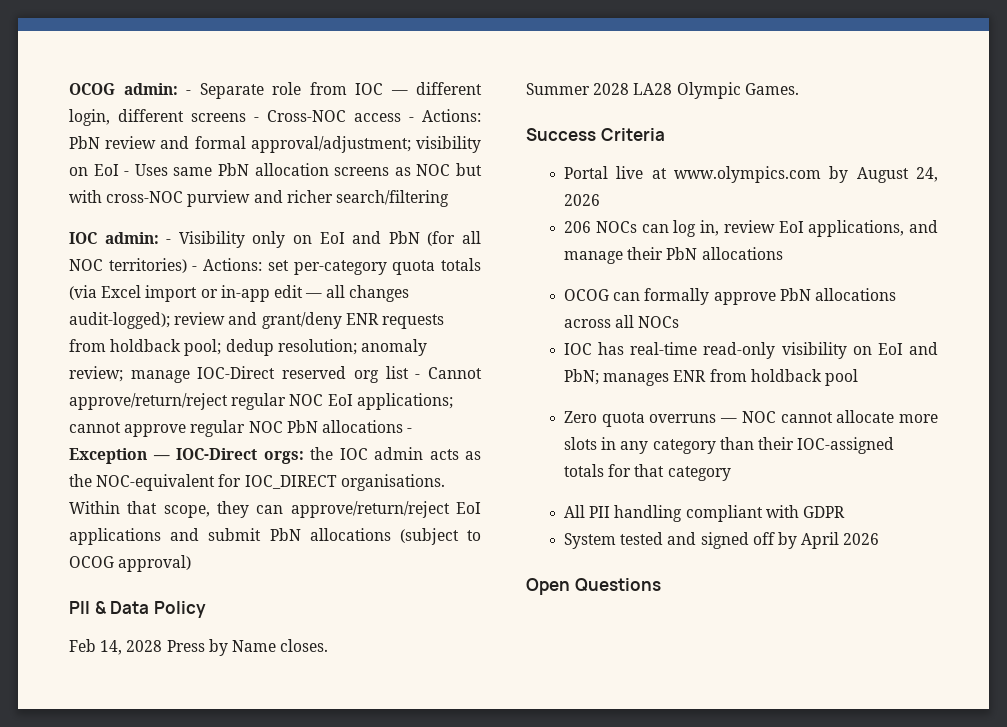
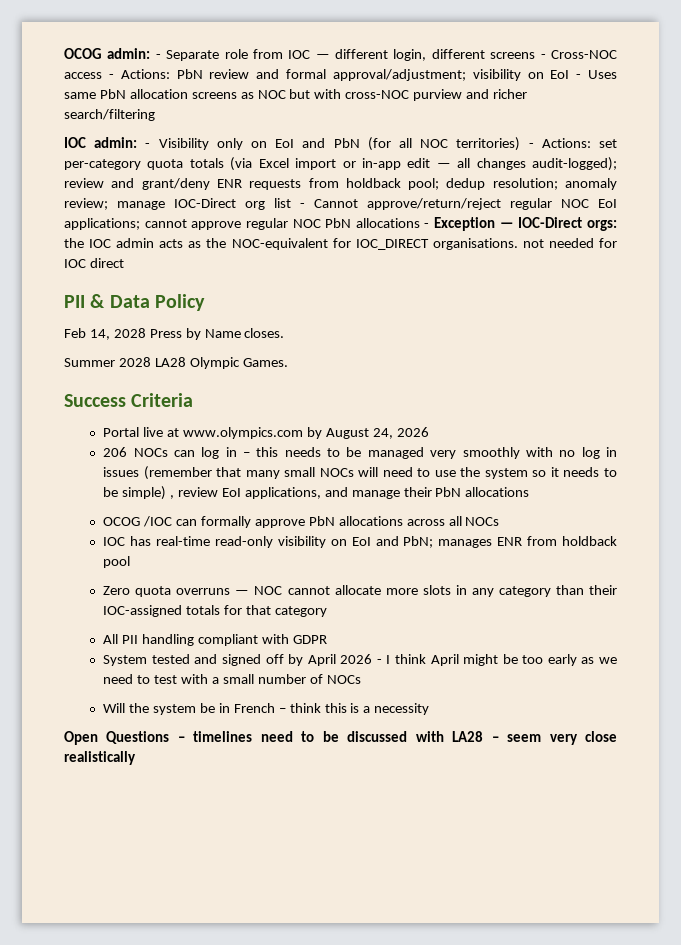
[282,366,347,379] reserved -> (236, 203) none
[69,501,481,518] [69,528,481,545] [69,555,192,572] Within that scope, they can approve/return/reject EoI applications and submit PbN allocations (subject to OCOG approval) -> [522,238,617,248] [64,258,124,268] not needed for IOC direct
[700,220,720,236] in, -> [225,447,618,459] [103,466,617,480] [103,486,175,500] in – this needs to be managed very smoothly with no log in issues (remember that many small NOCs will need to use the system so it needs to be simple) ,
(610, 295) none -> [143,516,173,527] /IOC
[526,578,661,595] // Open Questions -> [376,654,617,666] [103,674,361,684] [103,703,430,715] [64,731,617,745] [64,751,136,765] - I think April might be too early as we need to test with a small number of NOCs // Will the system be in French – think this is a necessity // Open Questions – timelines need to be discussed with LA28 – seem very close realistically

